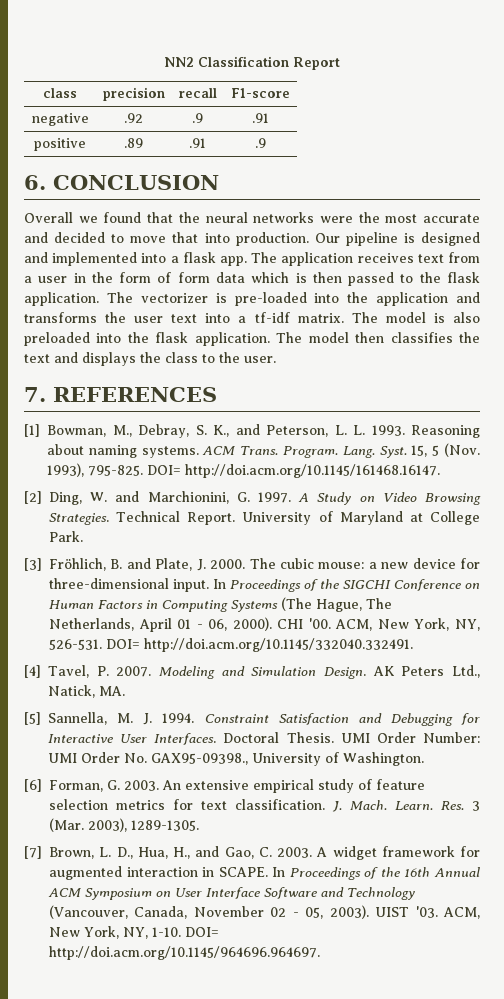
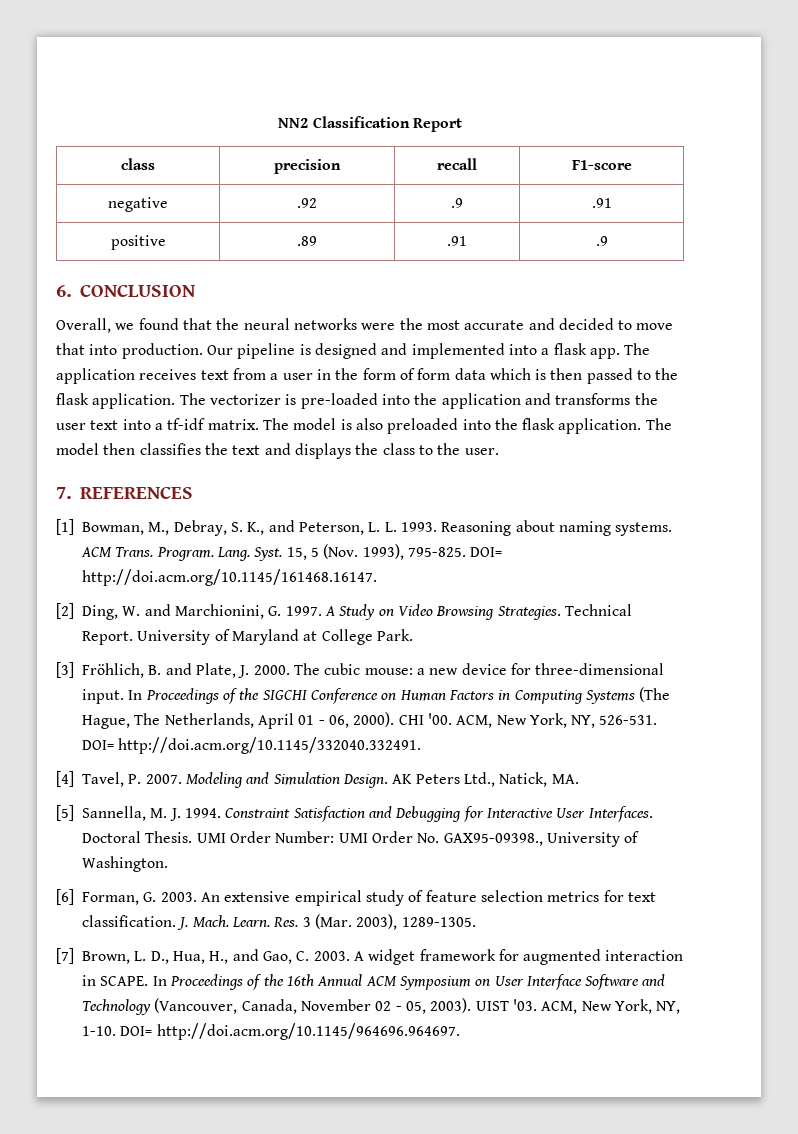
[24,212,73,223] Overall -> [56,318,111,333] Overall,

